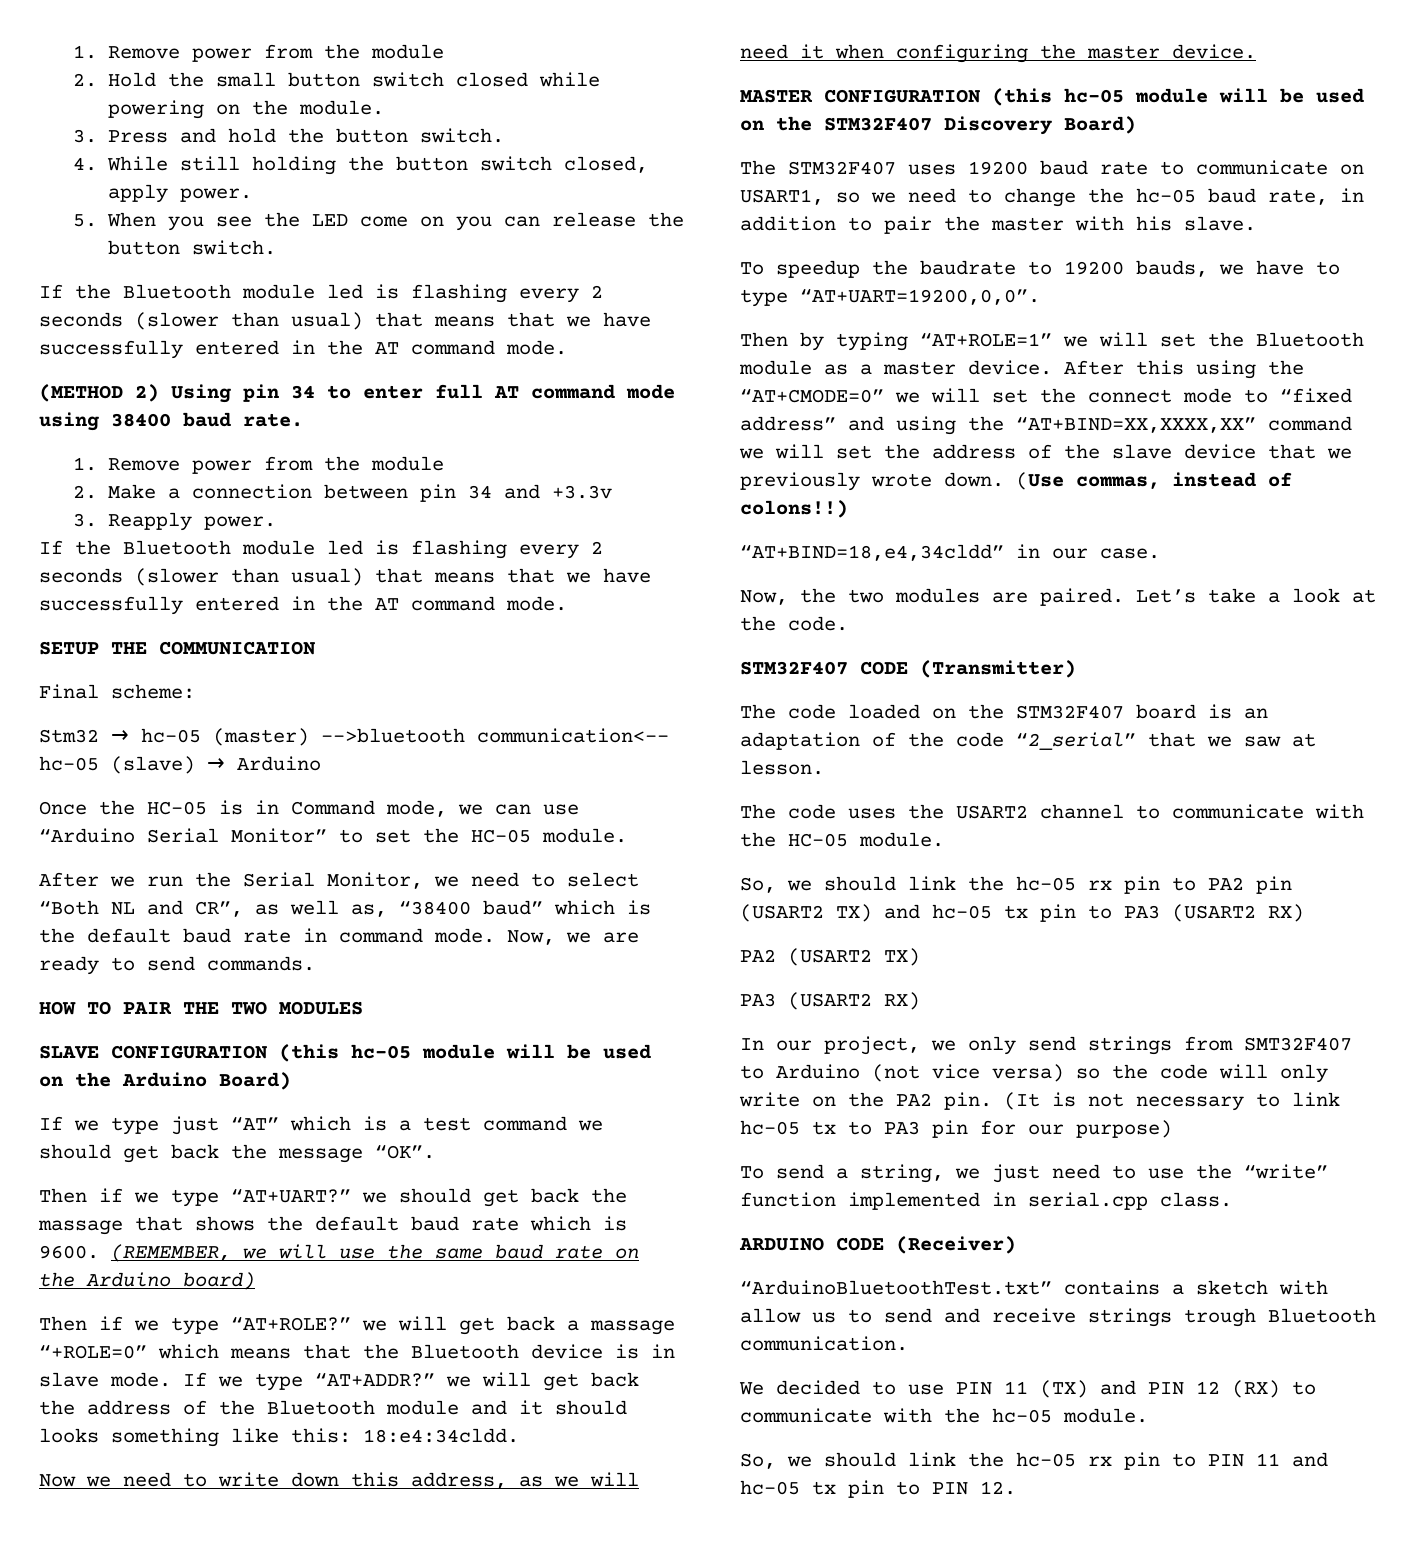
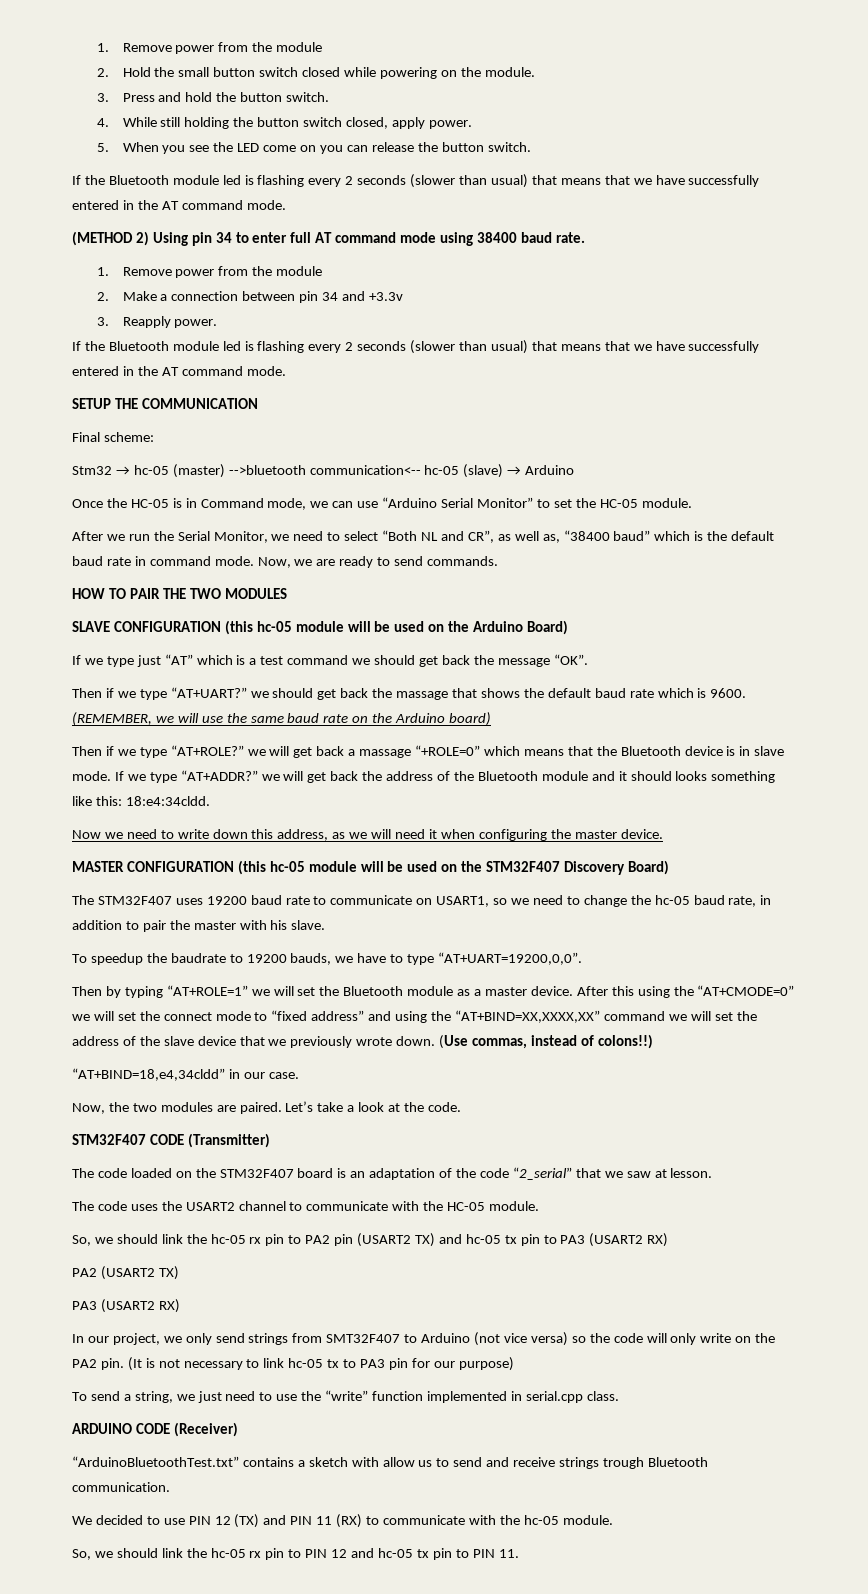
[1004,1381,1028,1394] 11 -> [214,1516,231,1525] 12
[1196,1381,1220,1394] 12 -> [316,1516,333,1525] 11
[1256,1453,1280,1466] 11 -> [331,1549,348,1558] 12
[980,1481,1016,1495] 12. -> [498,1549,519,1558] 11.

